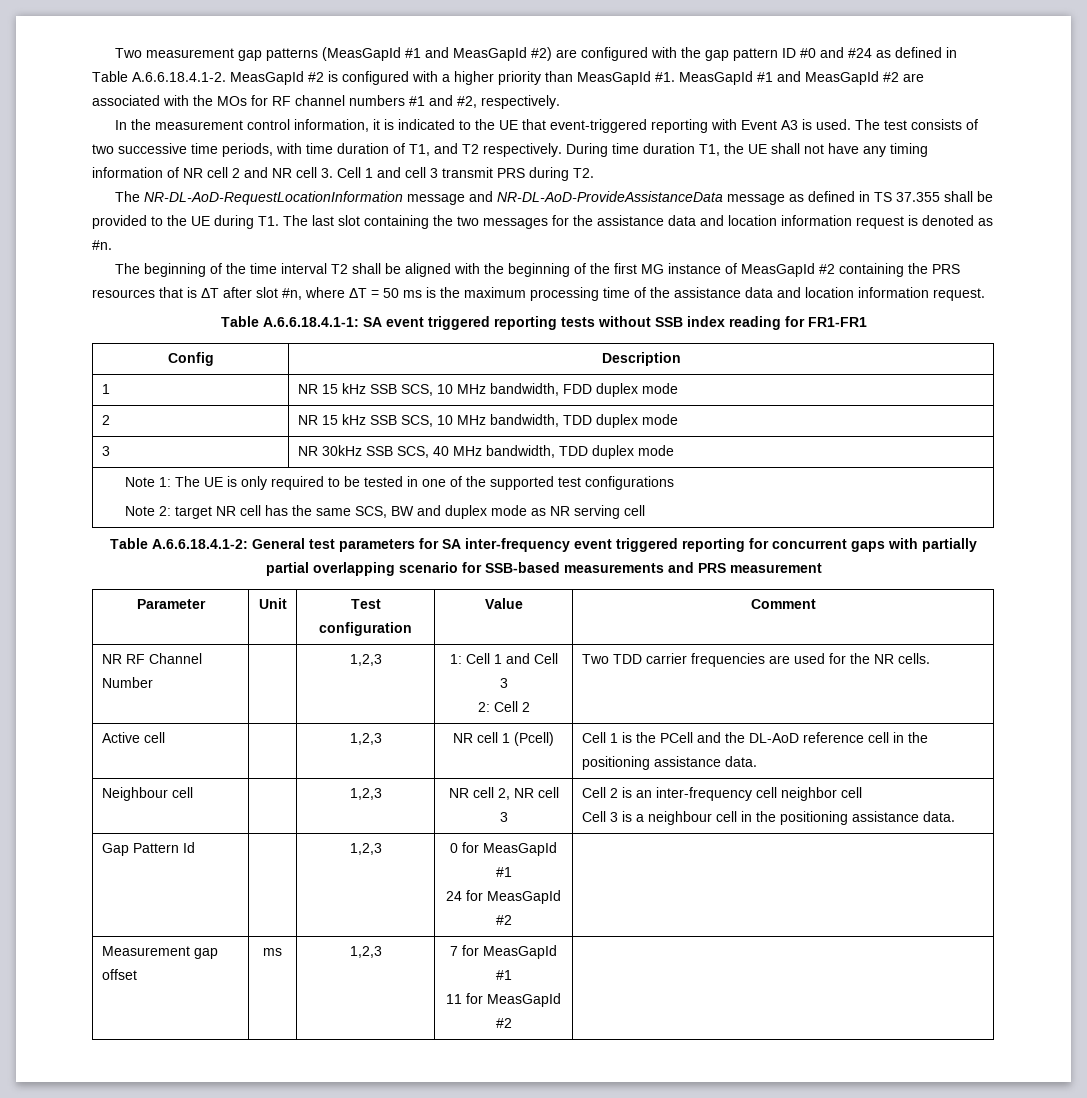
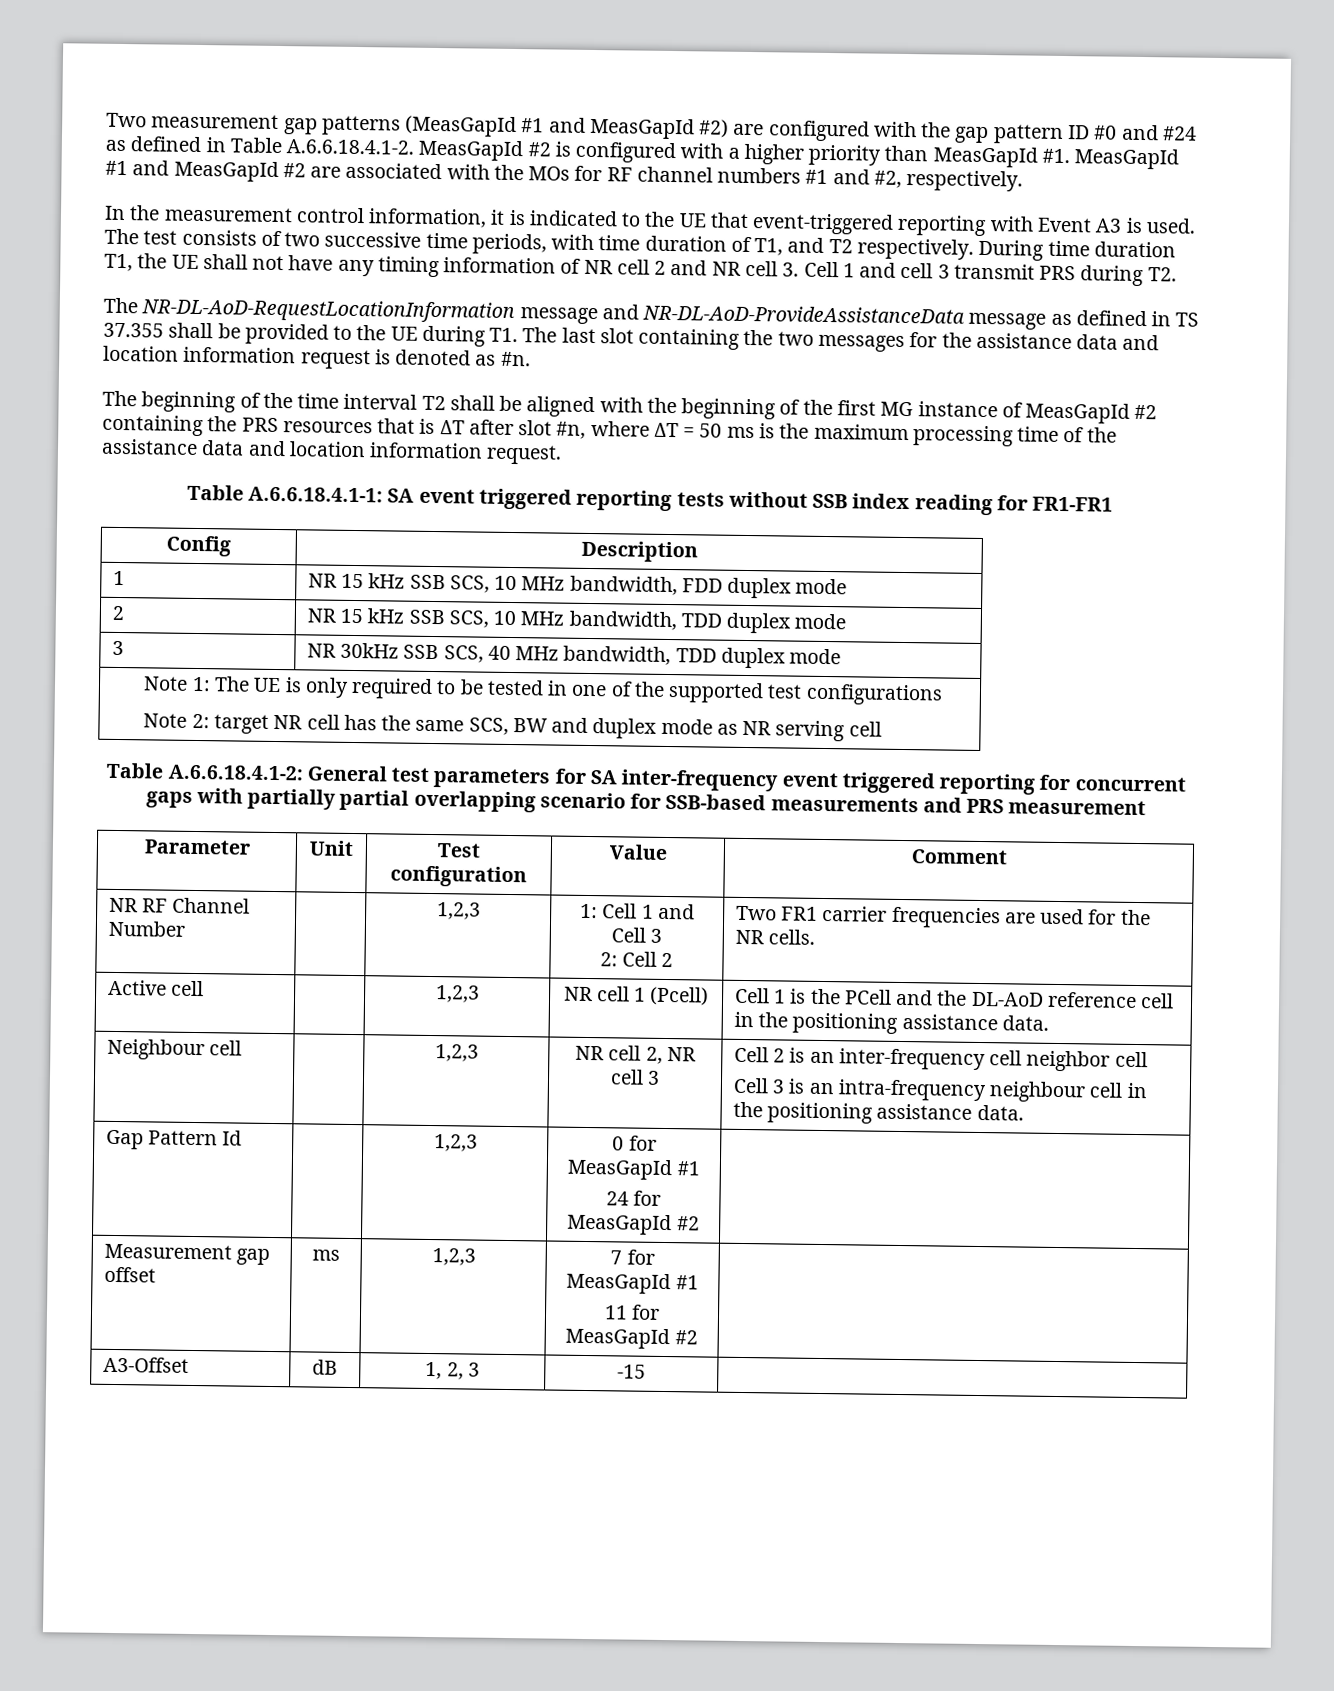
[612,654,642,664] TDD -> [781,906,819,921] FR1
[635,814,644,822] a -> [808,1079,987,1102] an intra-frequency
(512, 1023) none -> [102,1356,189,1373] [312,1359,338,1375] [425,1361,480,1380] [617,1364,646,1379] // A3-Offset | dB | 1, 2, 3 | -15 |

